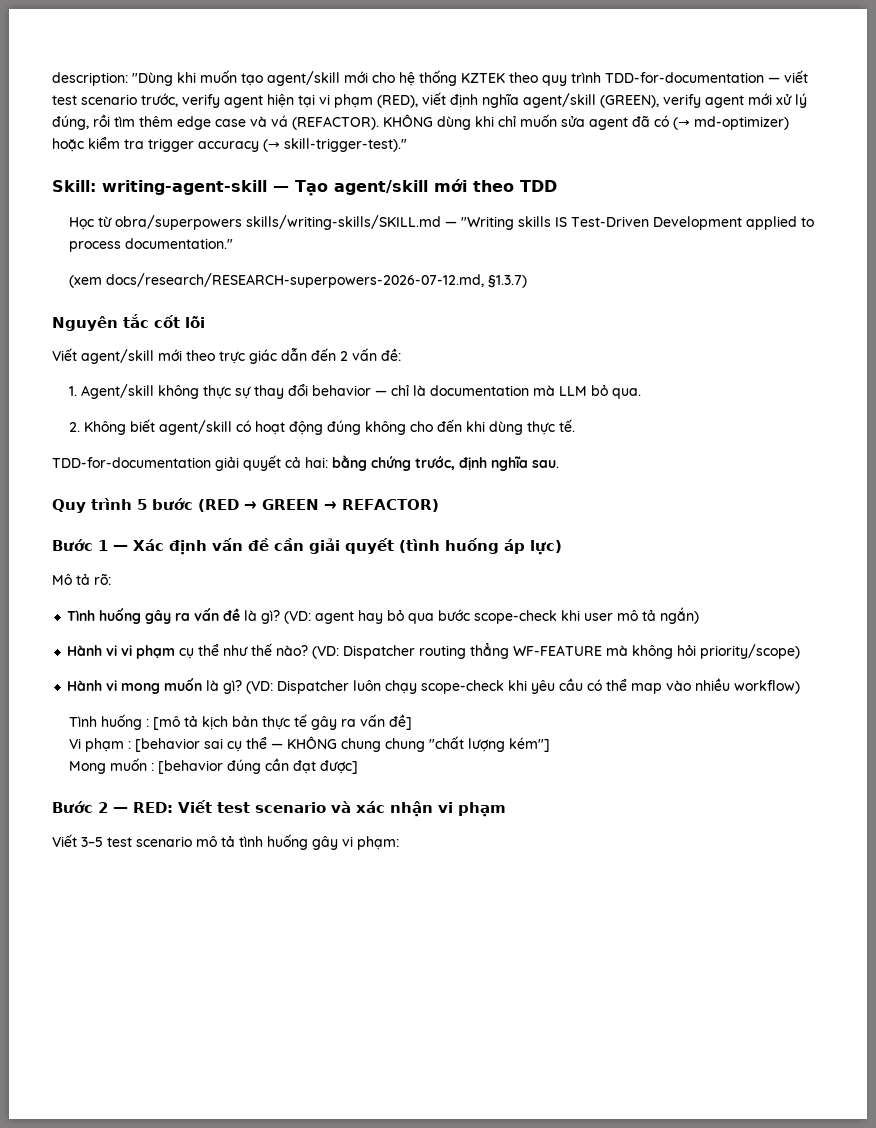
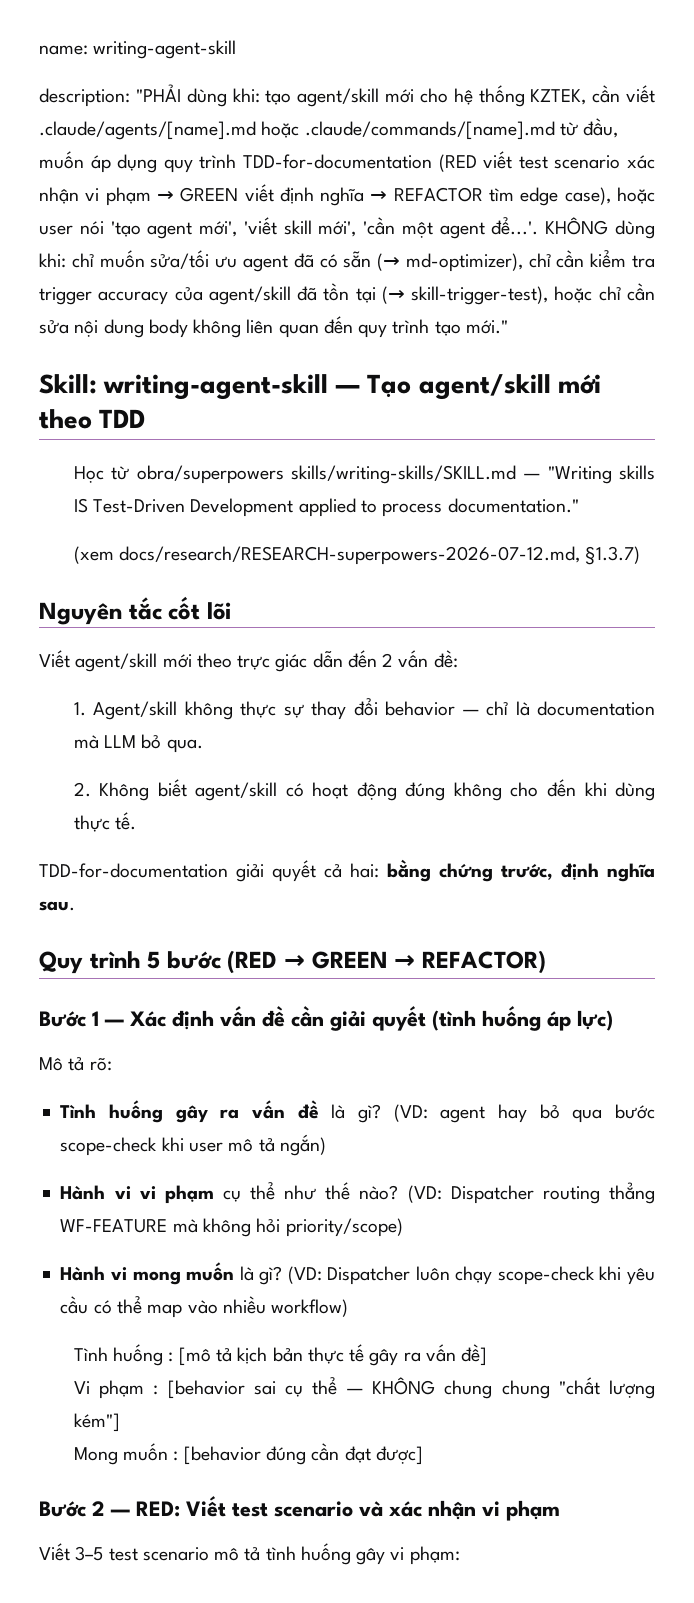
[52,70,237,86] description: "Dùng khi muốn -> [39,40,237,59] [39,84,260,107] name: writing-agent-skill // description: "PHẢI dùng khi:
[461,72,538,83] KZTEK theo -> [530,85,655,105] [39,118,619,140] [39,151,158,173] KZTEK, cần viết .claude/agents/[name].md hoặc .claude/commands/[name].md từ đầu, muốn áp dụng
[768,77,780,83] — -> [438,154,477,172] (RED
[141,92,807,108] [52,114,379,130] trước, verify agent hiện tại vi phạm (RED), viết định nghĩa agent/skill (GREEN), verify agent mới xử lý đúng, rồi tìm thêm edge case và vá (REFACTOR). -> [627,155,656,169] [39,184,655,206] [39,217,539,239] xác nhận vi phạm → GREEN viết định nghĩa → REFACTOR tìm edge case), hoặc user nói 'tạo agent mới', 'viết skill mới', 'cần một agent để...'.
[475,116,494,127] khi -> [39,253,66,268] khi:
[561,115,585,127] sửa -> [150,250,238,269] sửa/tối ưu
[673,116,789,130] [52,136,407,152] (→ md-optimizer) hoặc kiểm tra trigger accuracy (→ skill-trigger-test)." -> [343,250,655,272] [39,283,655,305] [39,316,508,338] sẵn (→ md-optimizer), chỉ cần kiểm tra trigger accuracy của agent/skill đã tồn tại (→ skill-trigger-test), hoặc chỉ cần sửa nội dung body không liên quan đến quy trình tạo mới."

